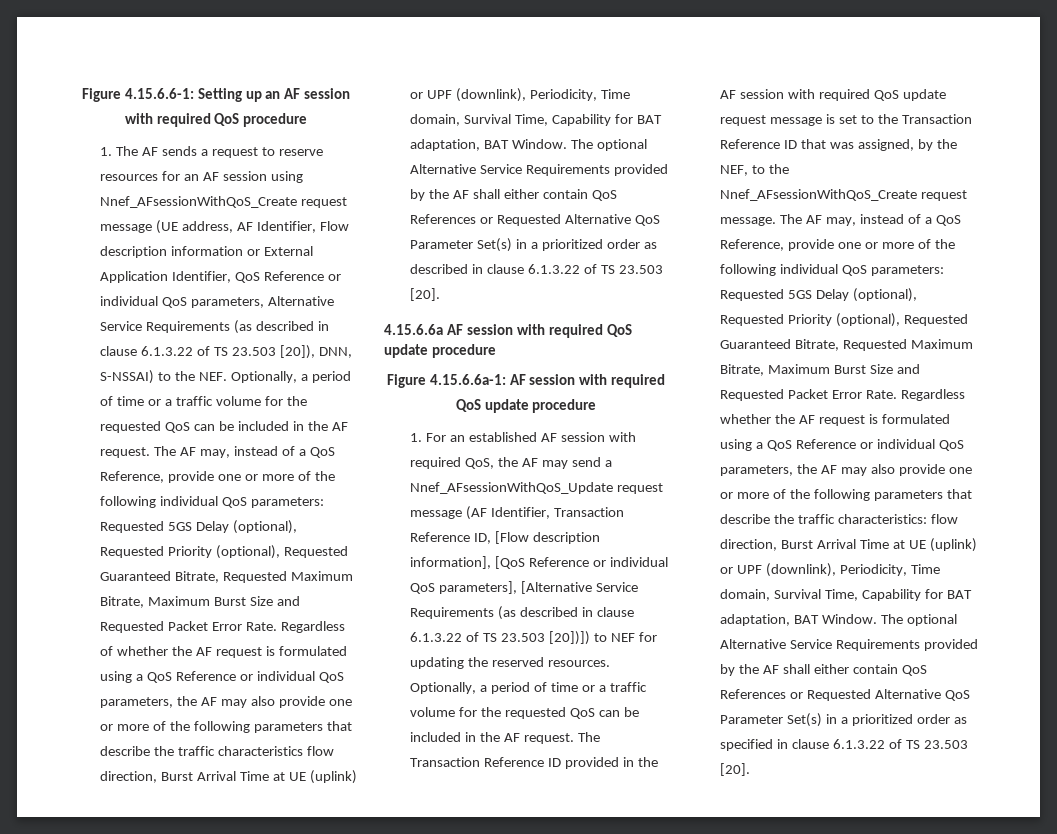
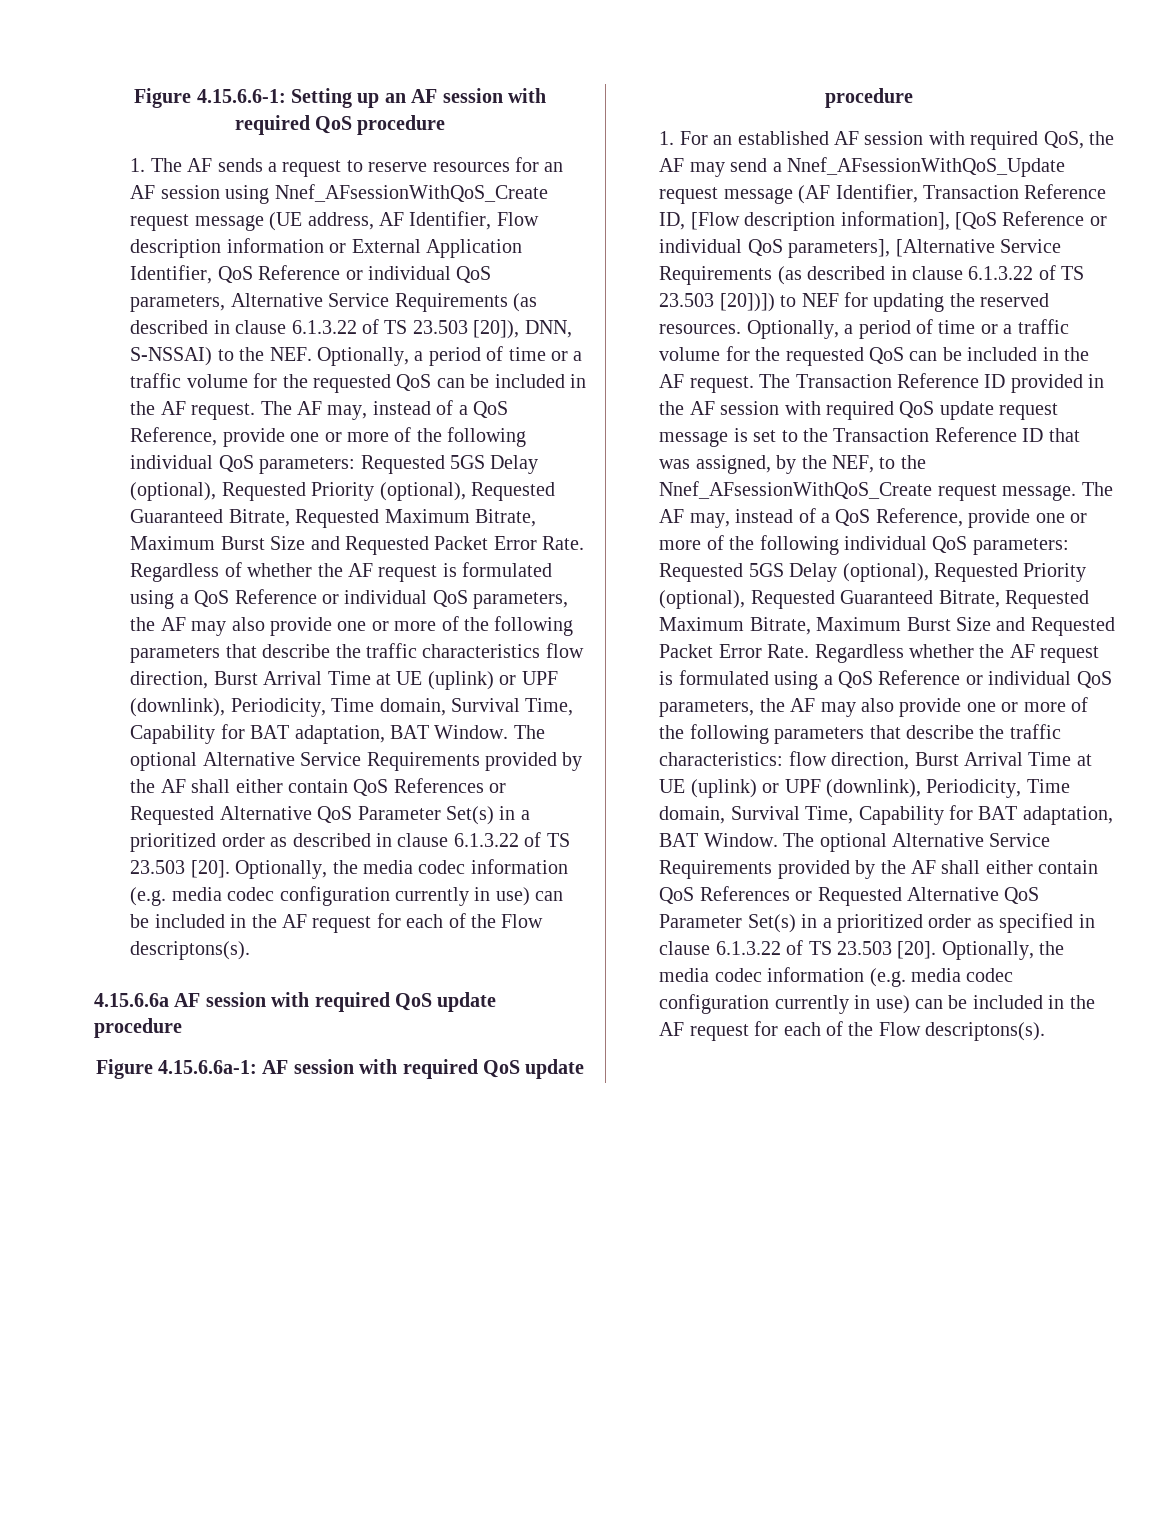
(441, 294) none -> [235,859,568,879] [130,886,564,906] [130,913,544,933] [130,941,251,960] Optionally, the media codec information (e.g. media codec configuration currently in use) can be included in the AF request for each of the Flow descriptons(s).
(751, 769) none -> [941,941,1065,960] [659,967,1014,987] [659,994,1095,1014] [659,1021,1046,1041] Optionally, the media codec information (e.g. media codec configuration currently in use) can be included in the AF request for each of the Flow descriptons(s).

